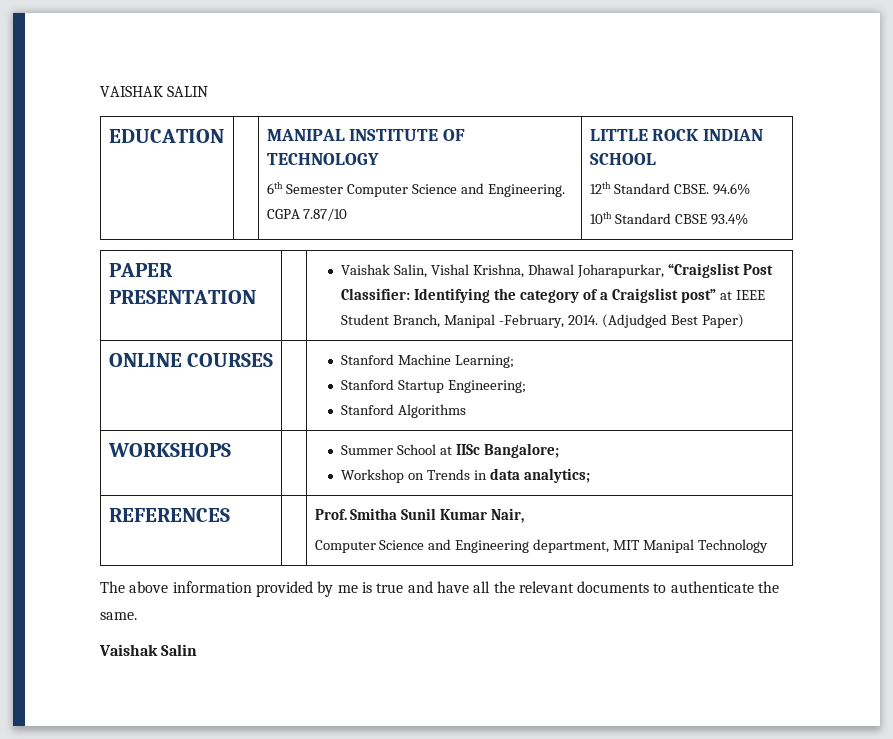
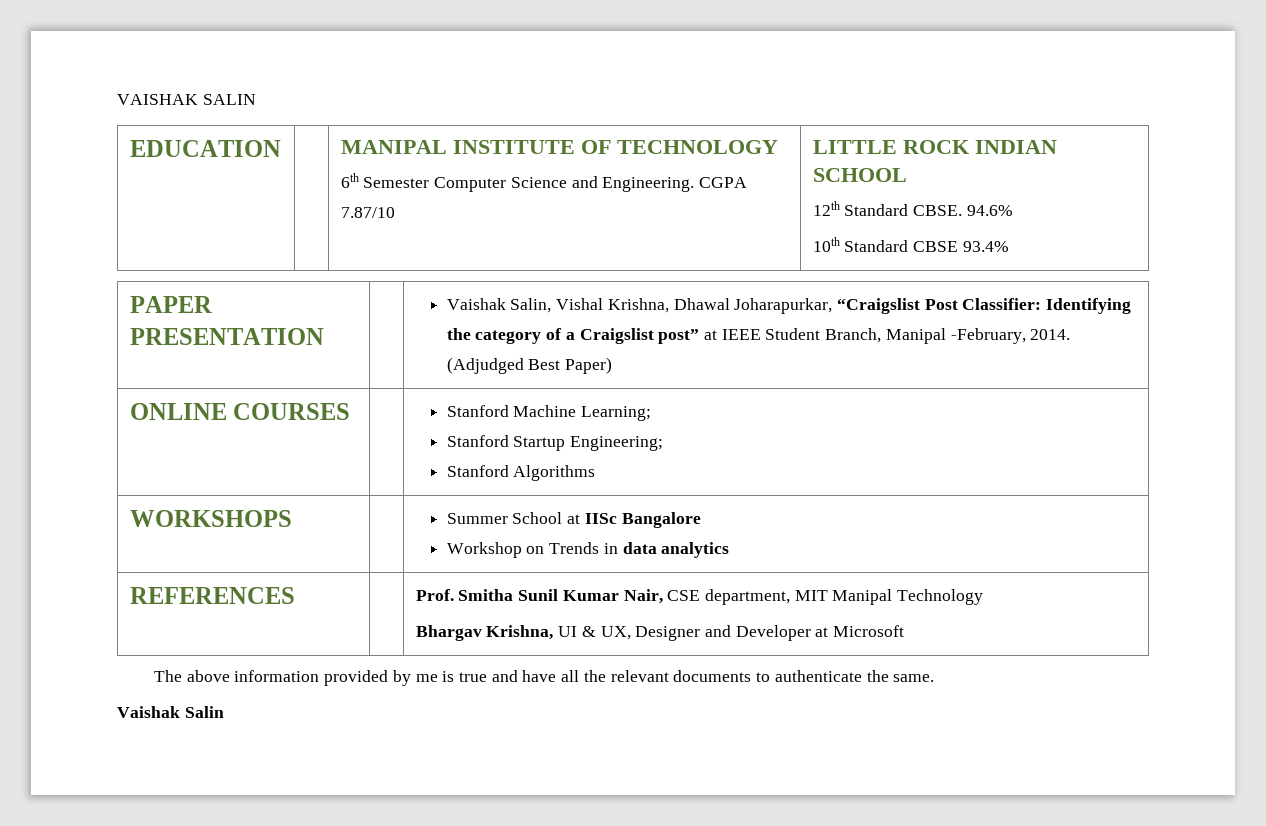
[483,443,559,458] Bangalore; -> [621,512,701,528] Bangalore
[523,468,590,483] analytics; -> [661,542,730,558] analytics
[314,539,530,553] // Computer Science and Engineering -> [667,590,701,601] CSE
(768, 546) none -> [415,625,905,641] // Bhargav Krishna, UI & UX, Designer and Developer at Microsoft

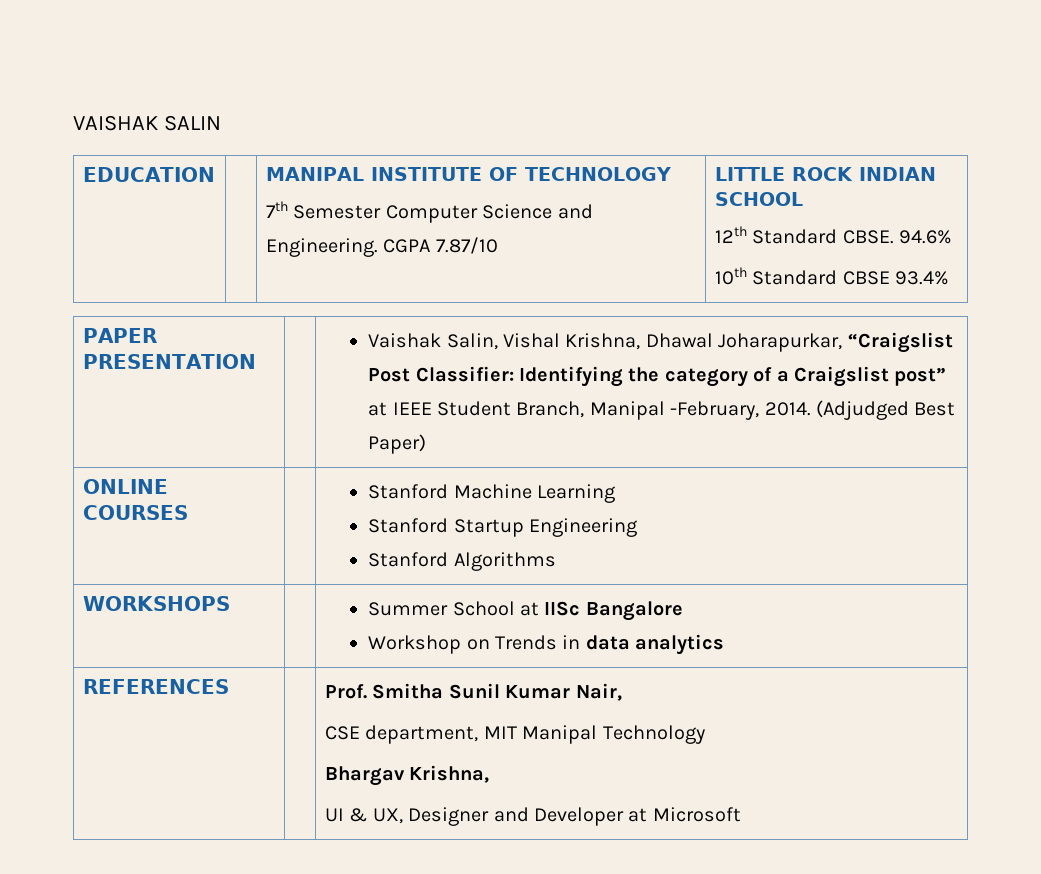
[340,173,359,188] 6th -> [265,201,288,218] 7th
[581,406,652,421] Learning; -> [536,484,615,503] Learning
[570,436,664,451] Engineering; -> [528,518,637,537] Engineering
(663, 596) none -> (622, 692) //
(554, 632) none -> (490, 774) //
[153,670,935,686] [117,706,224,718] // The above information provided by me is true and have all the relevant documents to authenticate the same. // Vaishak Salin -> (741, 814) none

